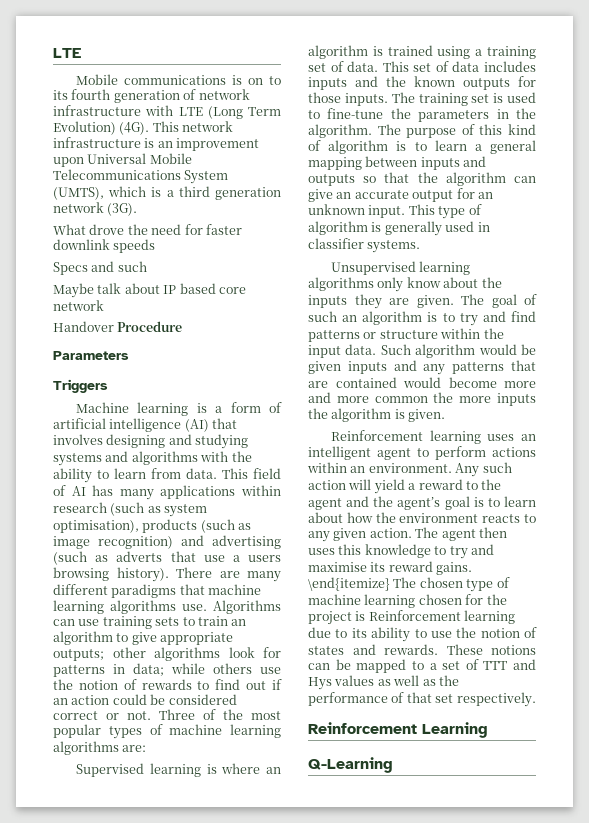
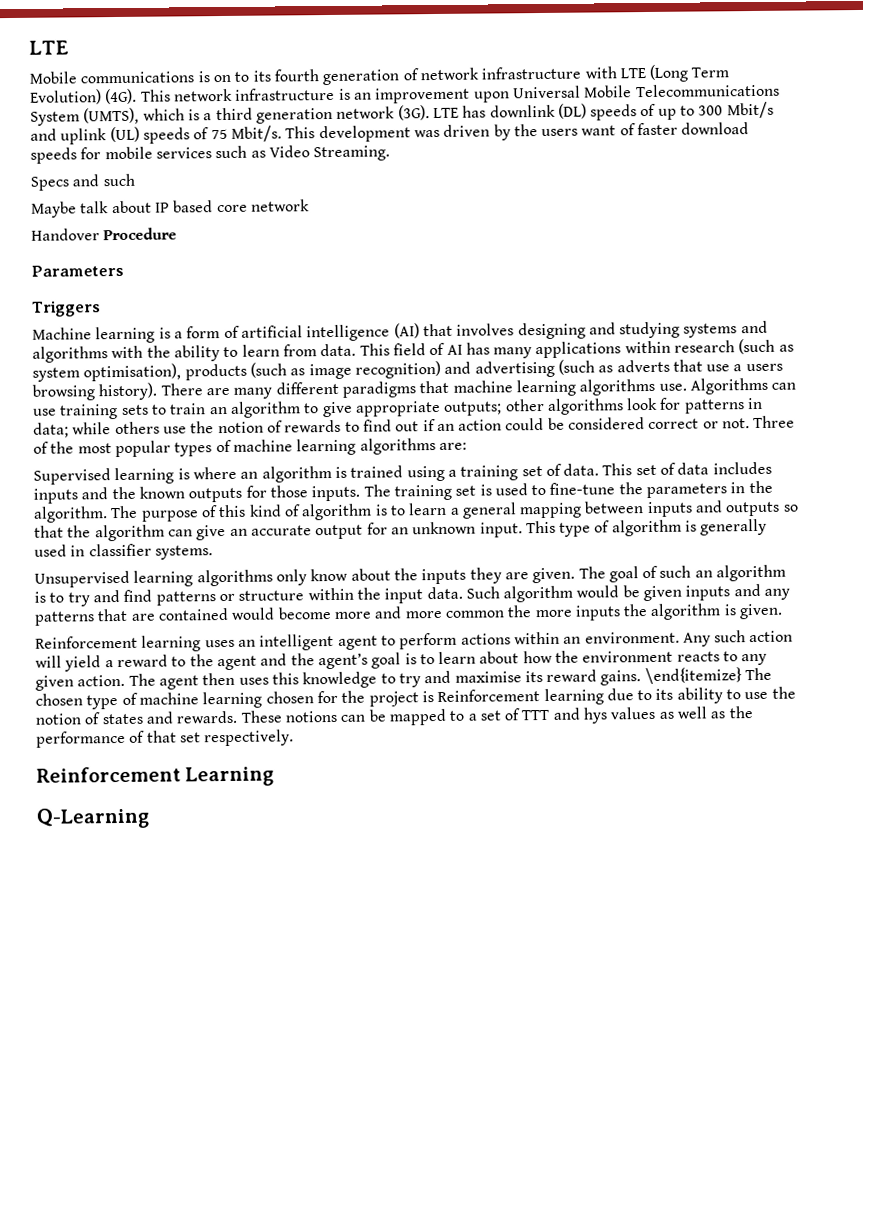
[53,224,242,235] [53,239,156,253] // What drove the need for faster downlink speeds -> [432,101,774,121] [30,122,750,145] [30,145,391,164] LTE has downlink (DL) speeds of up to 300 Mbit/s and uplink (UL) speeds of 75 Mbit/s. This development was driven by the users want of faster download speeds for mobile services such as Video Streaming.
[308,677,332,690] Hys -> [583,707,609,724] hys

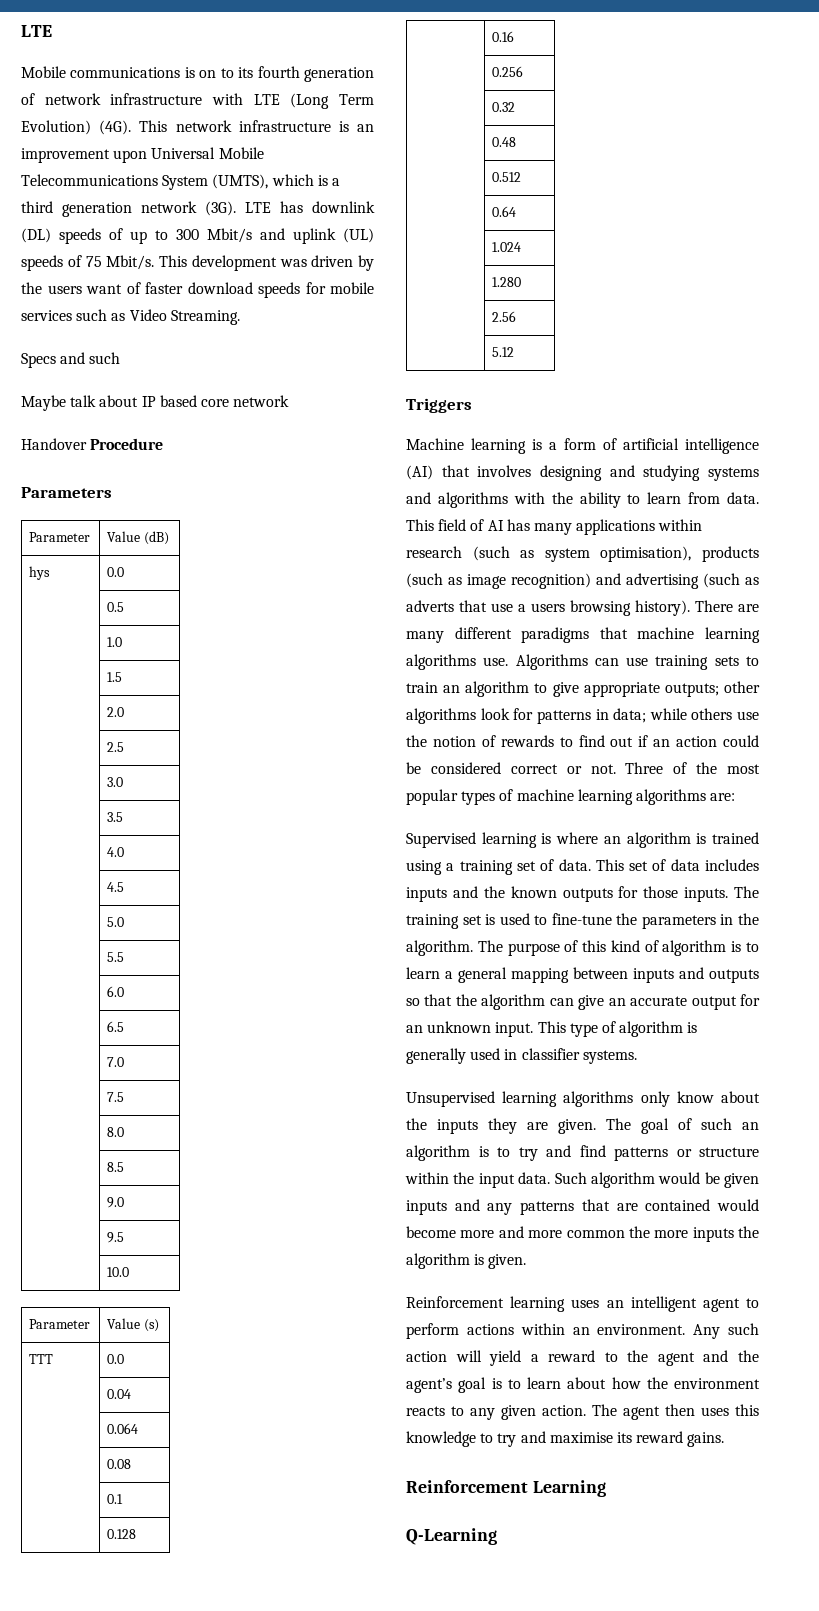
(124, 270) none -> [29,532,91,542] [107,531,169,545] [29,566,51,580] [107,567,125,577] [107,602,125,612] [107,637,123,647] [107,672,123,682] [107,707,125,717] [107,742,125,752] [107,777,124,787] [107,812,124,822] [107,847,125,857] [107,882,125,892] [107,917,125,927] [107,952,125,962] [107,986,125,997] [107,1021,125,1032] [107,1057,125,1067] [107,1092,125,1102] [107,1127,125,1137] [107,1162,125,1172] [107,1197,125,1208] [107,1232,125,1243] [107,1267,130,1277] [29,1319,91,1329] [107,1318,159,1332] [29,1354,54,1364] [107,1354,125,1364] [107,1389,132,1399] [107,1423,139,1434] [107,1459,132,1469] [107,1494,124,1504] [107,1529,137,1539] [492,31,515,42] [492,66,524,77] [492,102,516,112] [492,137,517,147] [492,172,522,182] [492,206,517,217] [492,242,522,252] [492,277,522,287] [492,311,517,322] [492,347,515,357] // Parameter | Value (dB) // hys | 0.0 // | 0.5 // | 1.0 // | 1.5 // | 2.0 // | 2.5 // | 3.0 // | 3.5 // | 4.0 // | 4.5 // | 5.0 // | 5.5 // | 6.0 // | 6.5 // | 7.0 // | 7.5 // | 8.0 // | 8.5 // | 9.0 // | 9.5 // | 10.0 // Parameter | Value (s) // TTT | 0.0 // | 0.04 // | 0.064 // | 0.08 // | 0.1 // | 0.128 // | 0.16 // | 0.256 // | 0.32 // | 0.48 // | 0.512 // | 0.64 // | 1.024 // | 1.280 // | 2.56 // | 5.12
[644,667,773,685] [35,686,796,710] [35,706,753,726] [36,729,295,748] \end{itemize} The chosen type of machine learning chosen for the project is Reinforcement learning due to its ability to use the notion of states and rewards. These notions can be mapped to a set of TTT and hys values as well as the performance of that set respectively. -> (725, 1439) none

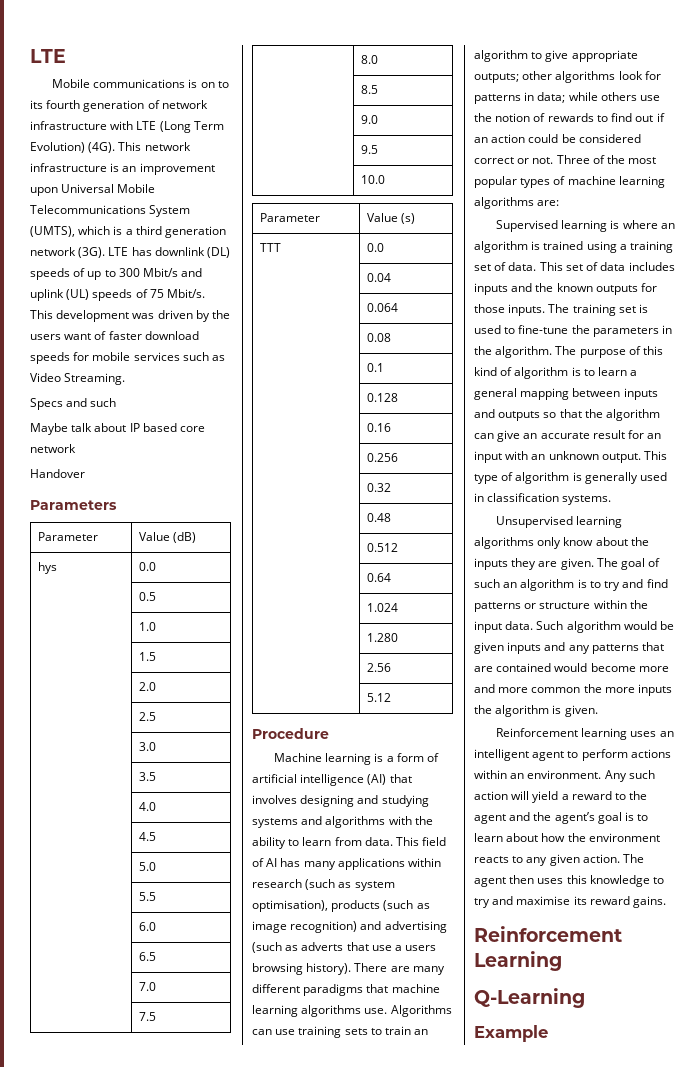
[90,438,164,450] Procedure -> (85, 473) none
[406,398,472,413] Triggers -> [252,728,329,739] Procedure
[691,996,737,1010] output -> [592,430,625,439] result
[427,1021,534,1037] unknown input. -> [474,451,641,463] input with an unknown output.
[521,1048,580,1060] classifier -> [487,493,560,502] classification
(497, 1536) none -> [474,1025,548,1042] // Example

